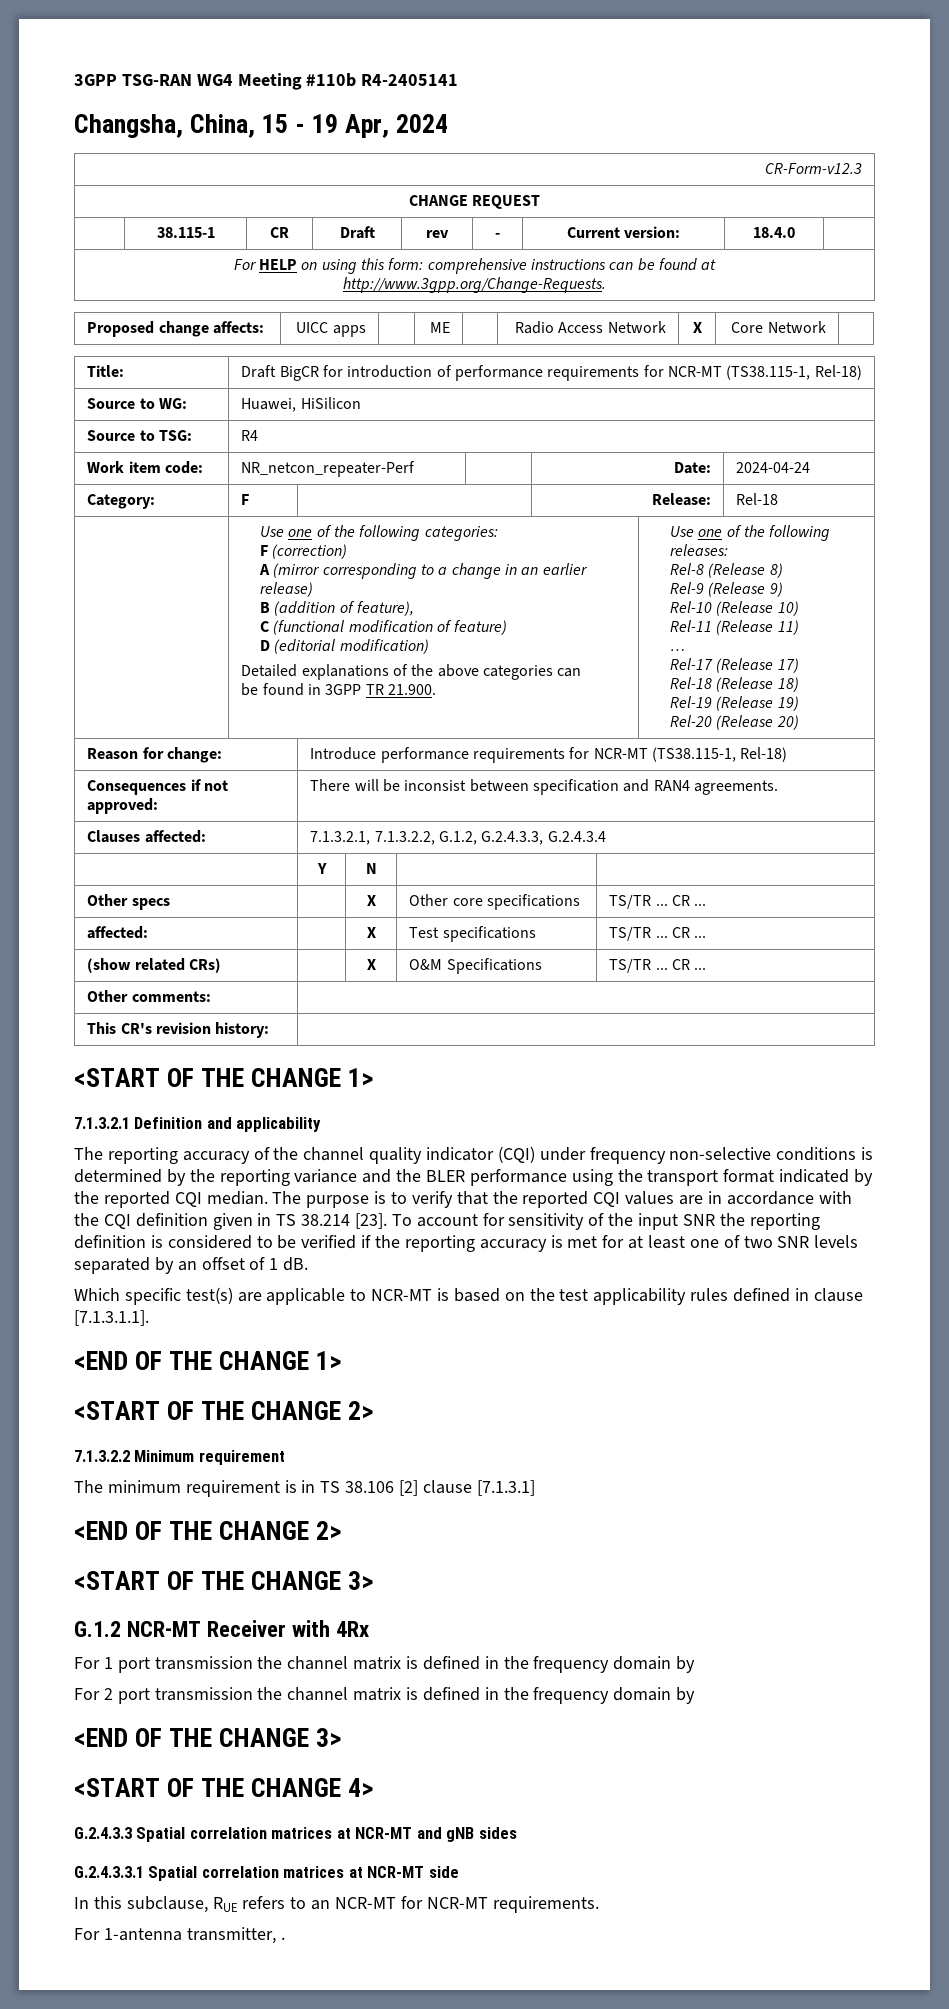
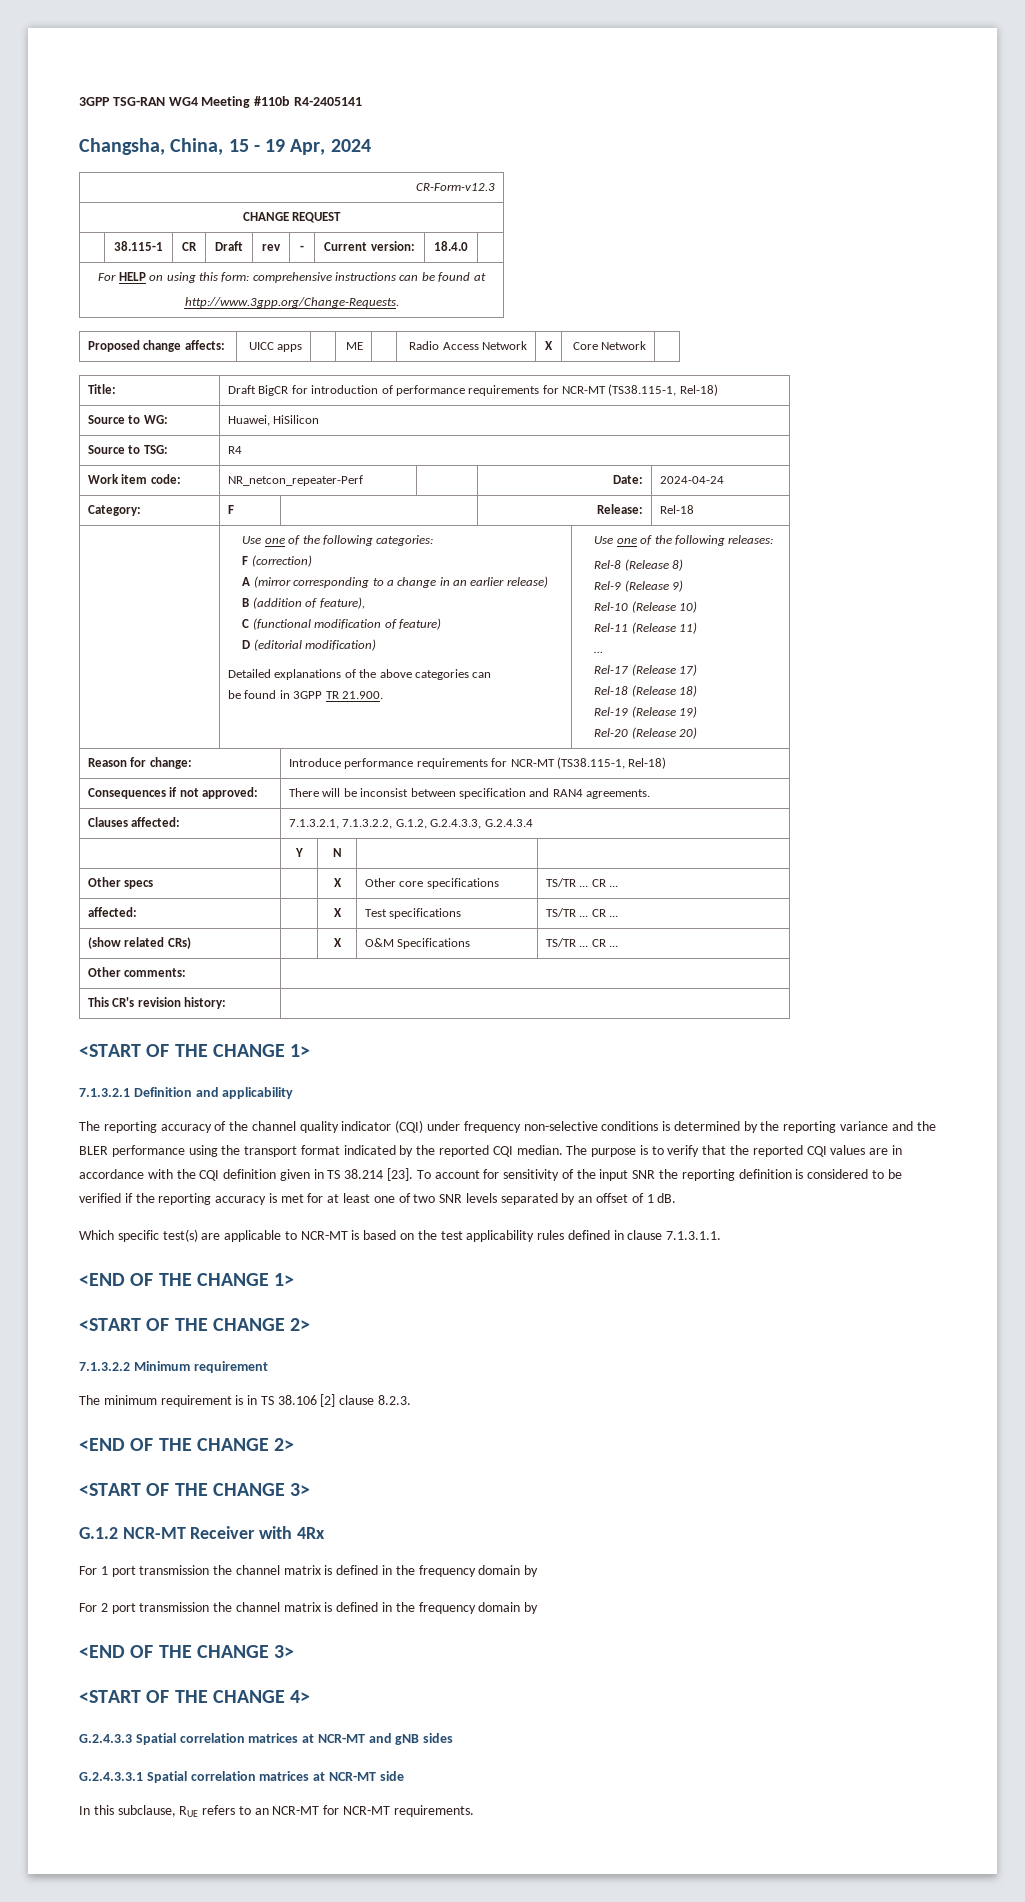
[74,1310,149,1326] [7.1.3.1.1]. -> [666,1231,722,1240] 7.1.3.1.1.
[476,1480,535,1496] [7.1.3.1] -> [378,1395,412,1405] 8.2.3.
[74,1927,285,1944] // For 1-antenna transmitter, . -> (474, 1811) none

